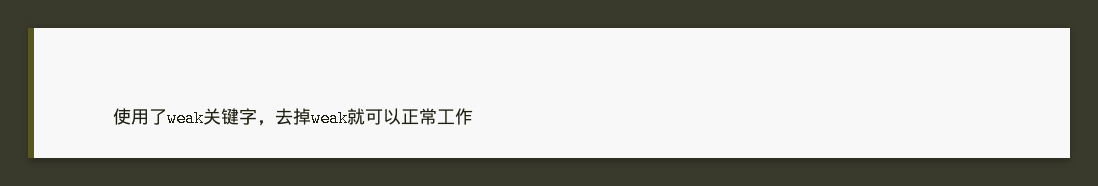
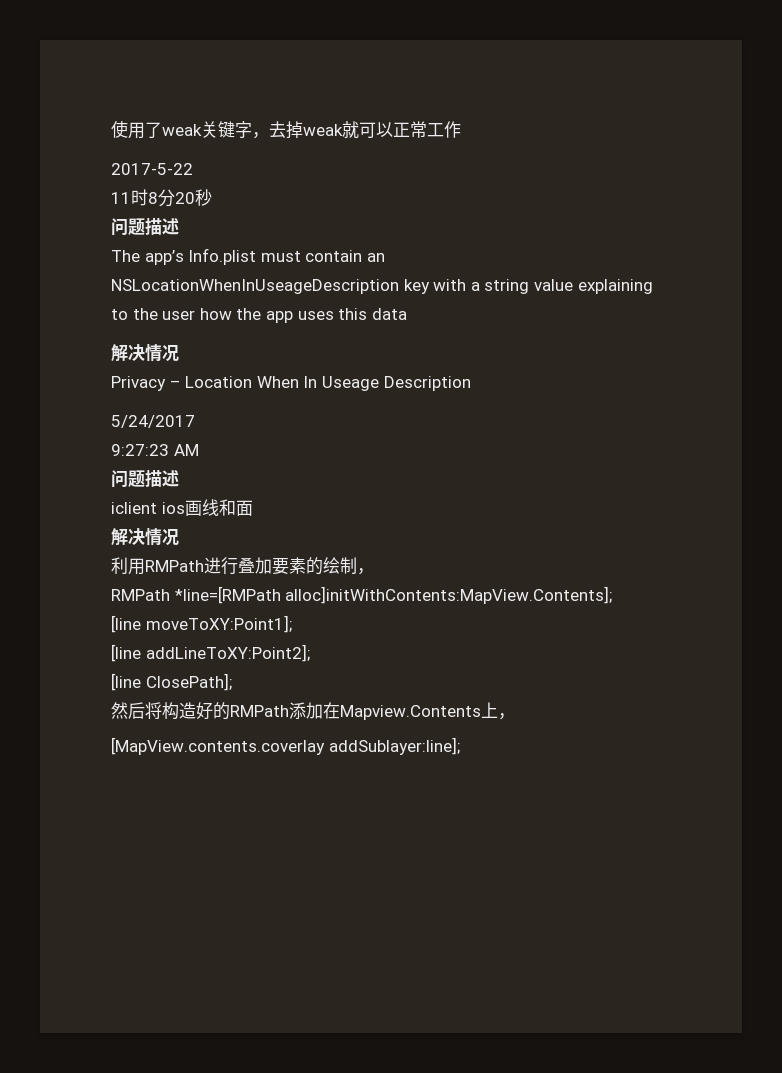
(473, 116) none -> [111,163,193,175] [111,189,212,207] [111,218,179,236] [111,248,385,265] [111,279,653,294] [111,308,407,323] [111,344,179,362] [111,376,471,391] [111,415,195,428] [111,444,199,456] [111,470,179,488] [111,499,253,516] [111,528,179,546] [111,557,374,575] [111,586,613,604] [111,615,292,633] [111,644,310,662] [111,673,232,691] [111,702,515,720] [111,737,460,755] // 2017-5-22 // 11时8分20秒 // 问题描述 // The app’s Info.plist must contain an NSLocationWhenInUseageDescription key with a string value explaining to the user how the app uses this data // 解决情况 // Privacy – Location When In Useage Description // 5/24/2017 // 9:27:23 AM // 问题描述 // iclient ios画线和面 // 解决情况 // 利用RMPath进行叠加要素的绘制， // RMPath *line=[RMPath alloc]initWithContents:MapView.Contents]; // [line moveToXY:Point1]; // [line addLineToXY:Point2]; // [line ClosePath]; // 然后将构造好的RMPath添加在Mapview.Contents上， // [MapView.contents.coverlay addSublayer:line];

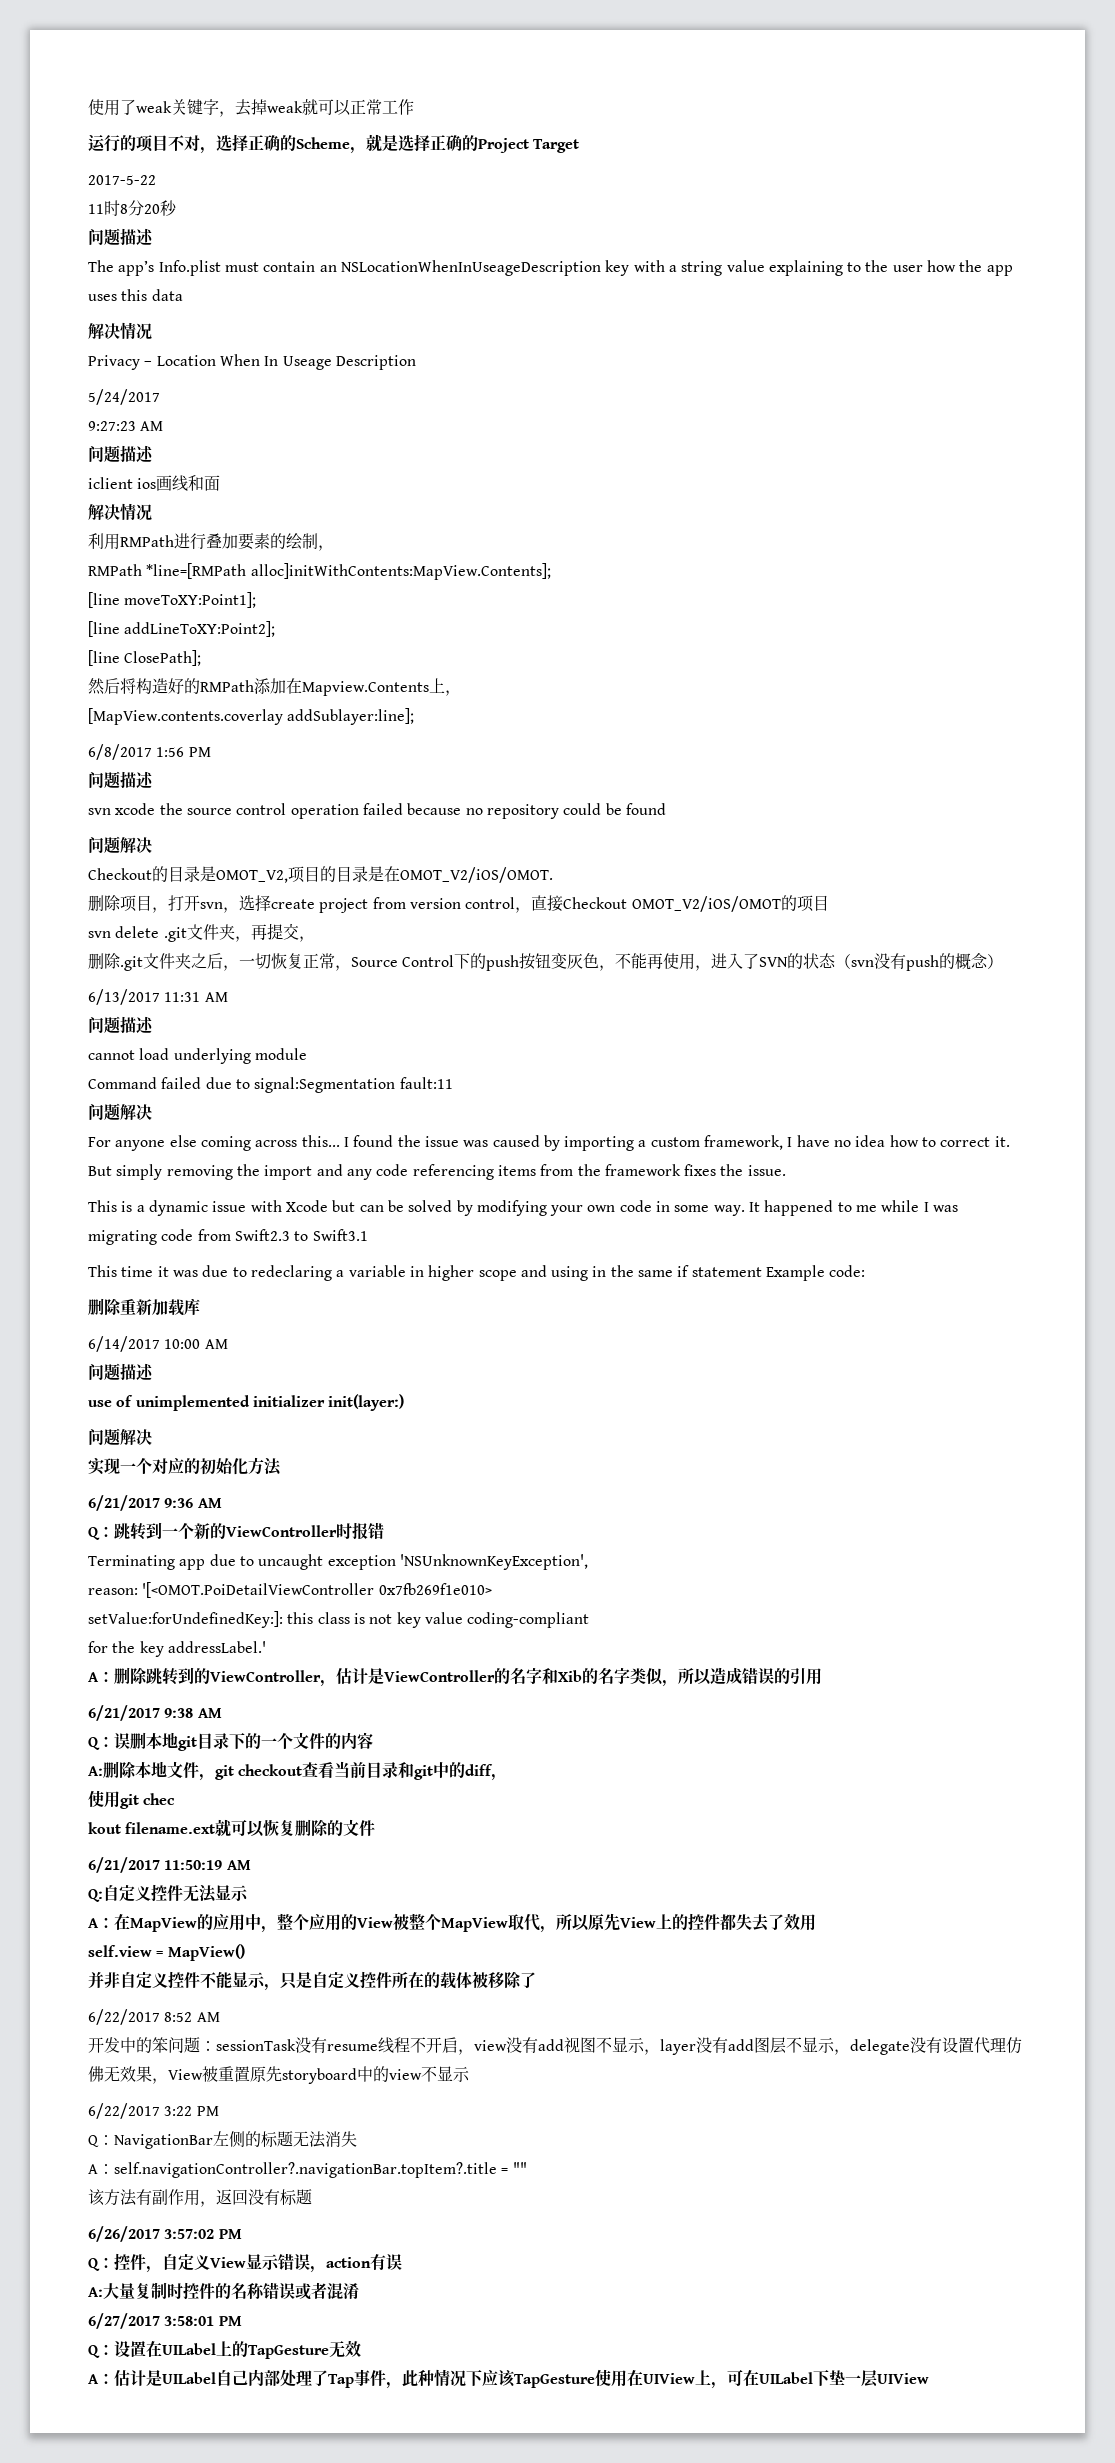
(461, 129) none -> [88,134,580,154] // 运行的项目不对，选择正确的Scheme，就是选择正确的Project Target
(460, 746) none -> [88,744,211,760] [88,771,153,789] [88,803,666,819] [88,836,152,853] [88,866,553,883] [88,895,829,913] [88,923,315,942] [88,953,1004,971] [88,989,228,1005] [88,1016,153,1034] [88,1048,307,1064] [88,1077,453,1093] [88,1103,152,1120] [88,1135,1010,1151] [88,1164,786,1180] [88,1200,959,1216] [88,1229,368,1245] [88,1265,866,1281] [88,1298,200,1316] [88,1336,228,1352] [88,1363,153,1381] [88,1394,405,1411] [88,1428,152,1445] [88,1457,282,1476] [88,1495,222,1511] [88,1522,384,1540] [88,1554,588,1570] [88,1582,492,1598] [88,1611,590,1628] [88,1641,266,1657] [88,1667,822,1687] [88,1705,222,1721] [88,1732,373,1751] [88,1761,508,1781] [88,1790,176,1809] [88,1819,376,1837] [88,1857,251,1873] [88,1884,248,1903] [88,1913,816,1933] [88,1944,245,1961] [88,1971,536,1991] [88,2009,220,2025] [88,2037,1022,2055] [88,2066,470,2084] [88,2103,219,2119] [88,2131,357,2149] [88,2162,527,2178] [88,2189,312,2207] [88,2226,242,2242] [88,2253,402,2273] [88,2282,359,2300] [88,2313,242,2329] [88,2340,361,2359] [88,2369,929,2389] // 6/8/2017 1:56 PM // 问题描述 // svn xcode the source control operation failed because no repository could be found // 问题解决 // Checkout的目录是OMOT_V2,项目的目录是在OMOT_V2/iOS/OMOT. // 删除项目，打开svn，选择create project from version control，直接Checkout OMOT_V2/iOS/OMOT的项目 // svn delete .git文件夹，再提交， // 删除.git文件夹之后，一切恢复正常，Source Control下的push按钮变灰色，不能再使用，进入了SVN的状态（svn没有push的概念） // 6/13/2017 11:31 AM // 问题描述 // cannot load underlying module // Command failed due to signal:Segmentation fault:11 // 问题解决 // For anyone else coming across this... I found the issue was caused by importing a custom framework, I have no idea how to correct it. But simply removing the import and any code referencing items from the framework fixes the issue. // This is a dynamic issue with Xcode but can be solved by modifying your own code in some way. It happened to me while I was migrating code from Swift2.3 to Swift3.1 // This time it was due to redeclaring a variable in higher scope and using in the same if statement Example code: // 删除重新加载库 // 6/14/2017 10:00 AM // 问题描述 // use of unimplemented initializer init(layer:) // 问题解决 // 实现一个对应的初始化方法 // 6/21/2017 9:36 AM // Q：跳转到一个新的ViewController时报错 // Terminating app due to uncaught exception 'NSUnknownKeyException', // reason: '[<OMOT.PoiDetailViewController 0x7fb269f1e010> // setValue:forUndefinedKey:]: this class is not key value coding-compliant // for the key addressLabel.' // A：删除跳转到的ViewController，估计是ViewController的名字和Xib的名字类似，所以造成错误的引用 // 6/21/2017 9:38 AM // Q：误删本地git目录下的一个文件的内容 // A:删除本地文件，git checkout查看当前目录和git中的diff， // 使用git chec // kout filename.ext就可以恢复删除的文件 // 6/21/2017 11:50:19 AM // Q:自定义控件无法显示 // A：在MapView的应用中，整个应用的View被整个MapView取代，所以原先View上的控件都失去了效用 // self.view = MapView() // 并非自定义控件不能显示，只是自定义控件所在的载体被移除了 // 6/22/2017 8:52 AM // 开发中的笨问题：sessionTask没有resume线程不开启，view没有add视图不显示，layer没有add图层不显示，delegate没有设置代理仿佛无效果，View被重置原先storyboard中的view不显示 // 6/22/2017 3:22 PM // Q：NavigationBar左侧的标题无法消失 // A：self.navigationController?.navigationBar.topItem?.title = "" // 该方法有副作用，返回没有标题 // 6/26/2017 3:57:02 PM // Q：控件，自定义View显示错误，action有误 // A:大量复制时控件的名称错误或者混淆 // 6/27/2017 3:58:01 PM // Q：设置在UILabel上的TapGesture无效 // A：估计是UILabel自己内部处理了Tap事件，此种情况下应该TapGesture使用在UIView上，可在UILabel下垫一层UIView

